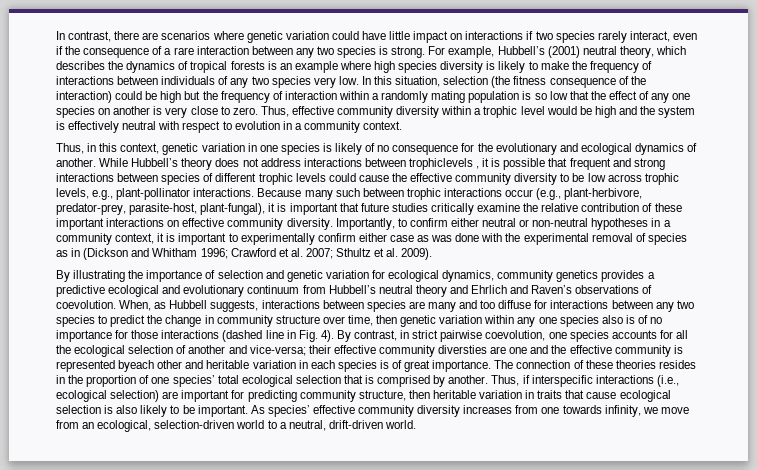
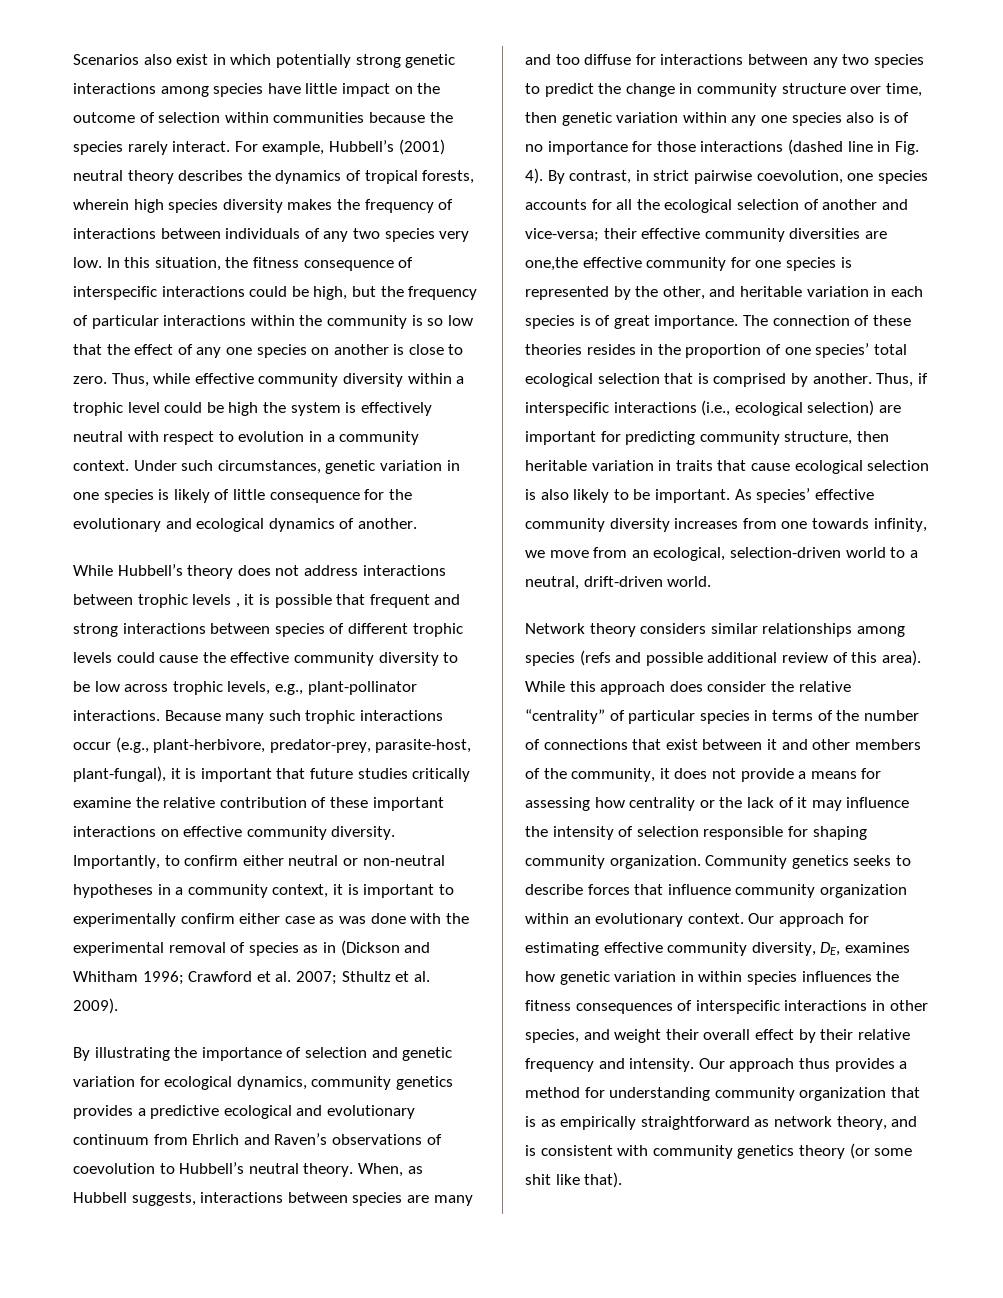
[56,31,697,43] [56,46,426,58] In contrast, there are scenarios where genetic variation could have little impact on interactions if two species rarely interact, even if the consequence of a rare interaction between any two species is strong. -> [73,54,456,68] [73,83,441,97] [73,112,453,123] [73,141,231,155] Scenarios also exist in which potentially strong genetic interactions among species have little impact on the outcome of selection within communities because the species rarely interact.
[619,46,686,58] theory, which -> [127,170,174,184] theory
[230,61,569,73] forests is an example where high species diversity is likely to make -> [422,170,475,184] [73,199,333,213] forests, wherein high species diversity makes
[443,76,511,88] selection (the -> [225,257,249,268] the
[630,76,646,85] [56,91,182,103] the interaction) could be high -> [73,286,348,300] interspecific interactions could be high,
[284,91,520,103] interaction within a randomly mating population -> [91,315,407,329] particular interactions within the community
[165,107,188,118] very -> (405, 349) none
(289, 111) none -> [153,373,191,384] while
[546,106,637,118] would be high and -> [164,402,259,416] could be high
[56,143,160,154] // Thus, in this context, -> [133,460,321,474] Under such circumstances,
[377,145,390,152] no -> [232,489,265,500] little
(96, 162) none -> (417, 523) //
[408,158,473,170] trophiclevels -> [137,594,232,608] trophic levels
[362,188,404,197] between -> (301, 715) none
[328,285,468,297] Hubbell’s neutral theory and -> (188, 1139) none
[56,300,116,309] coevolution. -> [73,1162,354,1177] coevolution to Hubbell’s neutral theory.
[438,345,683,357] [56,360,183,372] diversties are one and the effective community is represented byeach other -> [789,228,887,239] [525,257,852,271] [525,286,705,300] diversities are one,the effective community for one species is represented by the other,
(416, 424) none -> [525,623,905,637] [525,650,921,666] [525,681,851,695] [525,709,919,724] [525,739,921,750] [525,768,882,782] [525,797,910,811] [525,826,867,840] [525,855,911,869] [525,884,907,898] [525,913,869,927] [525,942,910,956] [525,971,900,985] [525,1000,928,1014] [525,1029,910,1043] [525,1058,908,1072] [525,1087,920,1101] [525,1116,918,1130] [525,1143,913,1159] [525,1172,623,1188] // Network theory considers similar relationships among species (refs and possible additional review of this area). While this approach does consider the relative “centrality” of particular species in terms of the number of connections that exist between it and other members of the community, it does not provide a means for assessing how centrality or the lack of it may influence the intensity of selection responsible for shaping community organization. Community genetics seeks to describe forces that influence community organization within an evolutionary context. Our approach for estimating effective community diversity, DE, examines how genetic variation in within species influences the fitness consequences of interspecific interactions in other species, and weight their overall effect by their relative frequency and intensity. Our approach thus provides a method for understanding community organization that is as empirically straightforward as network theory, and is consistent with community genetics theory (or some shit like that).

